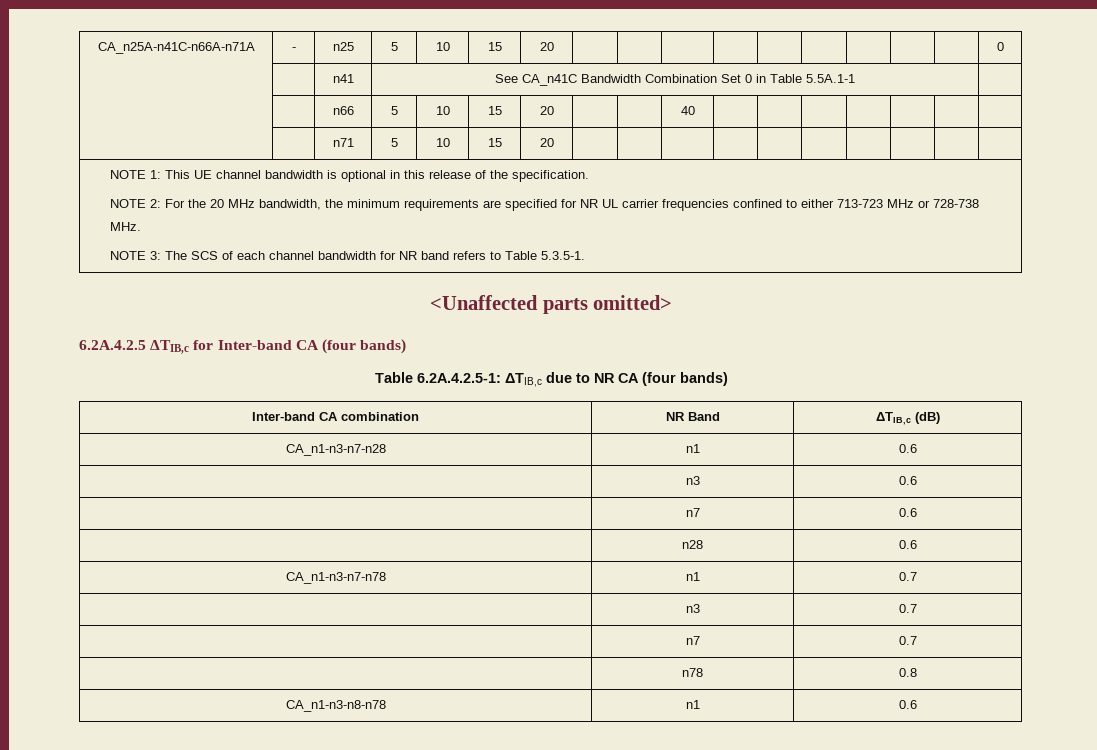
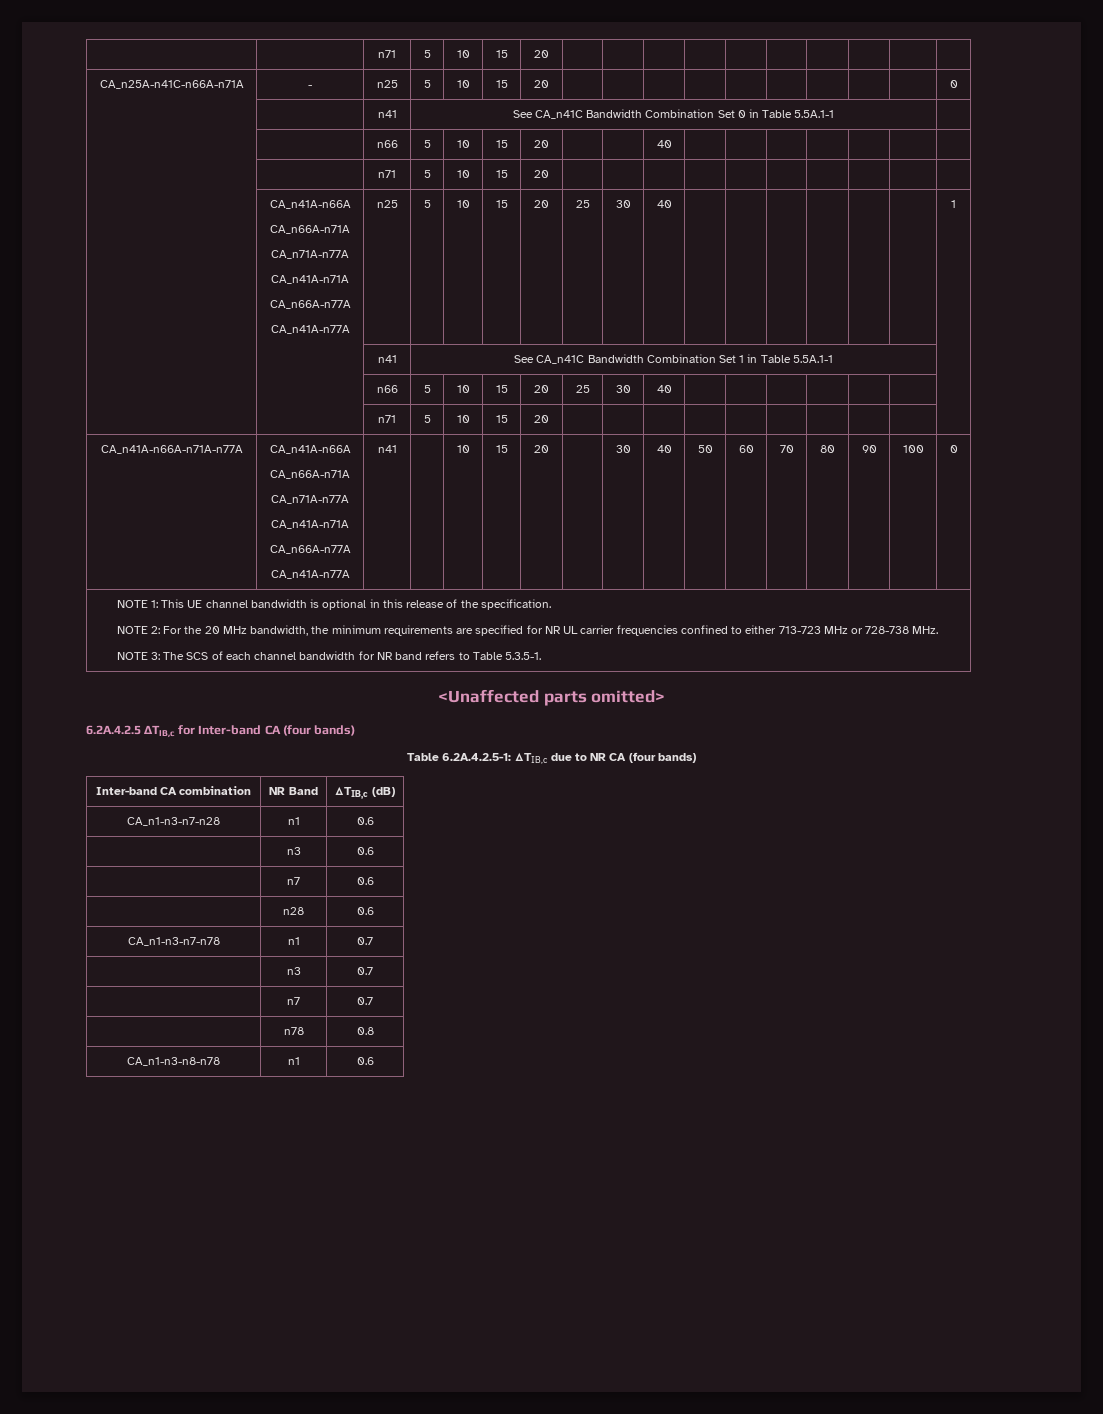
(97, 48) none -> [378,50,396,58] [423,50,431,58] [456,50,470,58] [495,50,508,58] [534,50,549,58] | | n71 | 5 | 10 | 15 | 20 | | | | | | | | | | //
(554, 142) none -> [269,200,351,209] [270,225,350,234] [271,250,349,259] [271,275,349,284] [269,300,351,309] [270,325,350,334] [376,200,398,208] [423,200,431,208] [456,200,470,208] [495,200,508,208] [534,200,549,208] [575,200,590,208] [615,200,631,208] [656,200,672,208] [951,200,956,208] [377,355,397,363] [514,354,833,364] [376,385,398,393] [423,385,431,393] [456,385,470,393] [495,385,508,393] [534,385,549,393] [575,385,590,393] [615,385,631,393] [656,385,672,393] [378,415,396,423] [423,415,431,423] [456,415,470,423] [495,415,508,423] [534,415,549,423] [100,445,243,454] [269,445,351,454] [270,470,350,479] [271,495,349,504] [271,520,349,529] [269,545,351,554] [270,570,350,579] [377,445,397,453] [456,445,470,453] [495,445,508,453] [534,445,549,453] [615,445,631,453] [656,445,672,453] [697,445,713,453] [738,445,754,453] [779,445,794,453] [820,445,835,453] [861,445,877,453] [902,445,924,453] [949,445,958,453] // | CA_n41A-n66A // CA_n66A-n71A // CA_n71A-n77A // CA_n41A-n71A // CA_n66A-n77A // CA_n41A-n77A | n25 | 5 | 10 | 15 | 20 | 25 | 30 | 40 | | | | | | | 1 // | | n41 | See CA_n41C Bandwidth Combination Set 1 in Table 5.5A.1-1 | // | | n66 | 5 | 10 | 15 | 20 | 25 | 30 | 40 | | | | | | | // | | n71 | 5 | 10 | 15 | 20 | | | | | | | | | | // CA_n41A-n66A-n71A-n77A | CA_n41A-n66A // CA_n66A-n71A // CA_n71A-n77A // CA_n41A-n71A // CA_n66A-n77A // CA_n41A-n77A | n41 | | 10 | 15 | 20 | | 30 | 40 | 50 | 60 | 70 | 80 | 90 | 100 | 0

